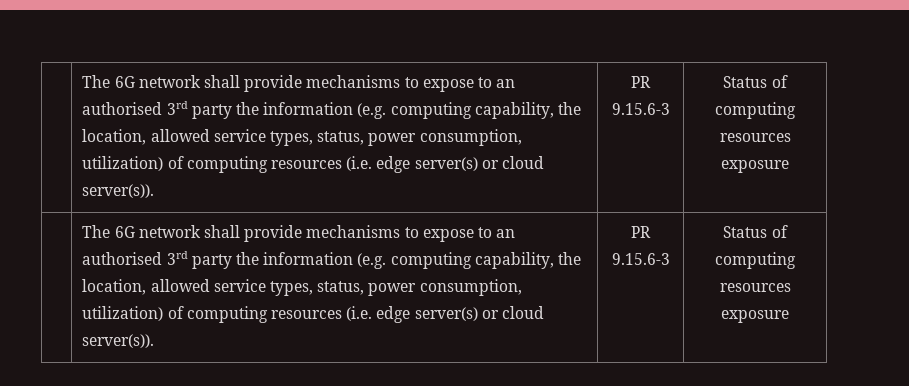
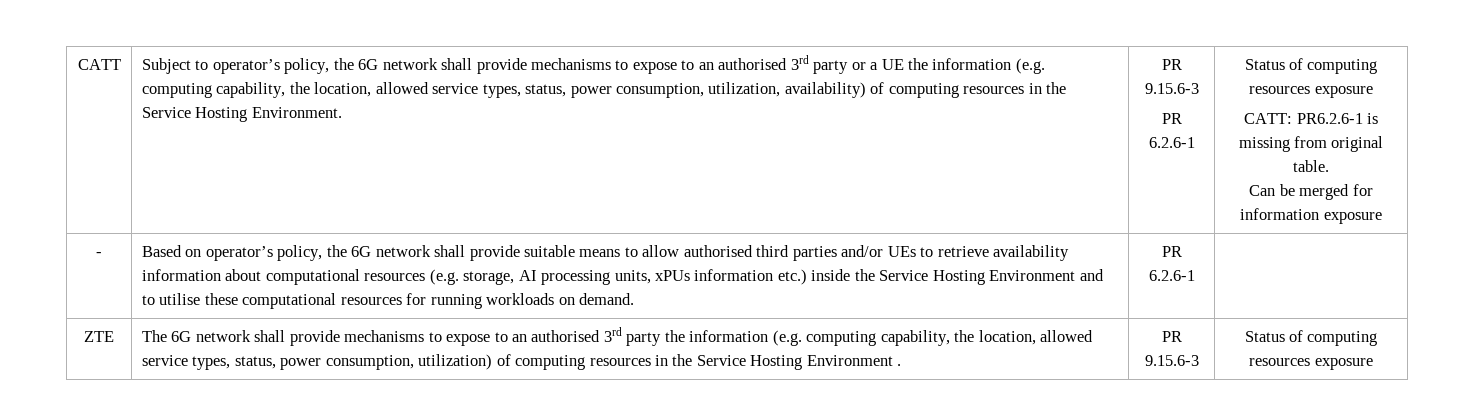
(82, 81) none -> [77,59,121,70] [141,55,1045,74] [141,82,1067,98] [141,107,342,122] [1161,59,1182,70] [1144,83,1199,94] [1161,113,1182,124] [1148,137,1195,148] [1244,58,1378,74] [1249,86,1373,98] [1244,113,1378,124] [1238,136,1384,152] [1292,160,1329,172] [1249,184,1373,200] [1240,208,1382,224] [96,252,102,257] [141,245,1069,261] [141,269,1104,285] [141,293,634,309] [1161,246,1182,257] [1148,270,1195,281] [84,331,114,342] CATT | Subject to operator’s policy, the 6G network shall provide mechanisms to expose to an authorised 3rd party or a UE the information (e.g. computing capability, the location, allowed service types, status, power consumption, utilization, availability) of computing resources in the Service Hosting Environment. | PR 9.15.6-3 // PR 6.2.6-1 | Status of computing resources exposure // CATT: PR6.2.6-1 is missing from original table. // Can be merged for information exposure // - | Based on operator’s policy, the 6G network shall provide suitable means to allow authorised third parties and/or UEs to retrieve availability information about computational resources (e.g. storage, AI processing units, xPUs information etc.) inside the Service Hosting Environment and to utilise these computational resources for running workloads on demand. | PR 6.2.6-1 | // ZTE
[346,156,544,173] [82,184,155,198] [631,76,651,88] [611,103,670,115] [723,75,788,88] [715,102,796,119] [719,133,791,142] [721,160,789,173] [82,225,516,242] [82,251,581,269] [82,279,522,296] [82,306,544,323] [82,334,155,348] [631,226,651,238] [611,253,670,265] [723,225,788,238] [715,252,796,269] [719,283,791,292] [721,310,789,323] (i.e. edge server(s) or cloud server(s)). | PR 9.15.6-3 | Status of computing resources exposure // | The 6G network shall provide mechanisms to expose to an authorised 3rd party the information (e.g. computing capability, the location, allowed service types, status, power consumption, utilization) of computing resources (i.e. edge server(s) or cloud server(s)). | PR 9.15.6-3 | Status of computing resources exposure -> [654,354,902,370] [1161,331,1182,342] [1144,355,1199,366] [1244,330,1378,346] [1249,358,1373,370] in the Service Hosting Environment . | PR 9.15.6-3 | Status of computing resources exposure

